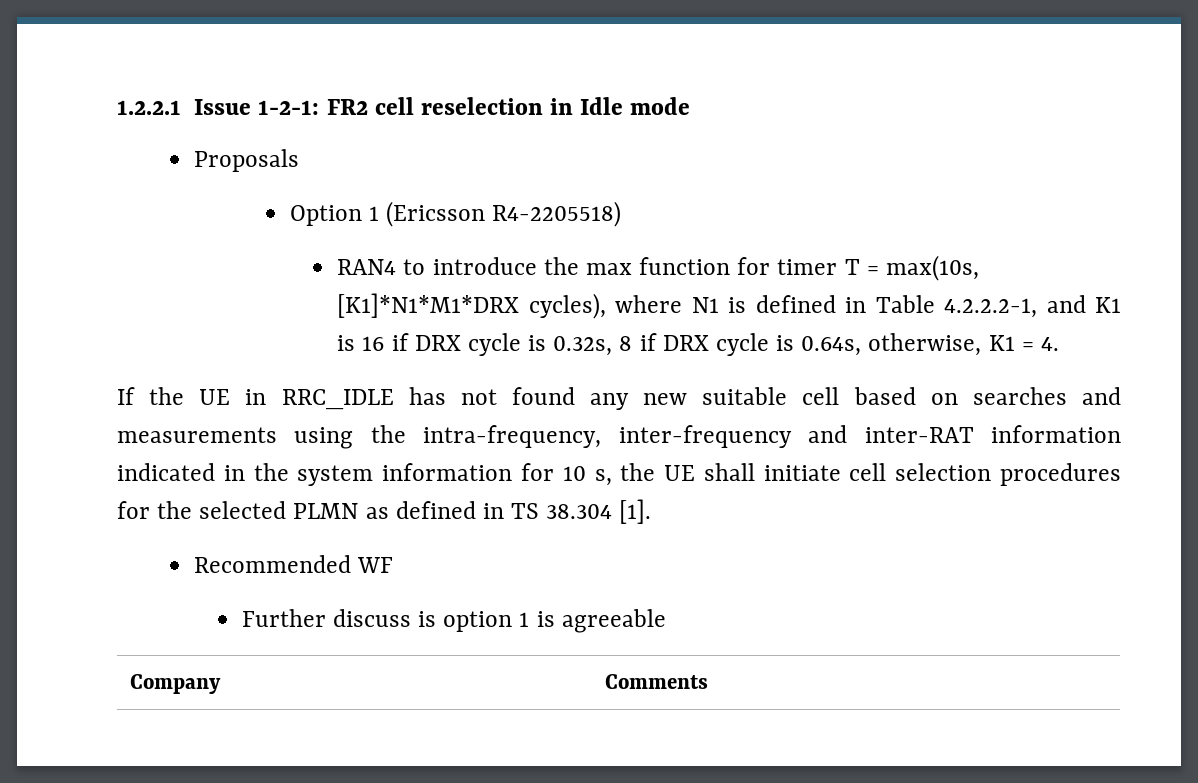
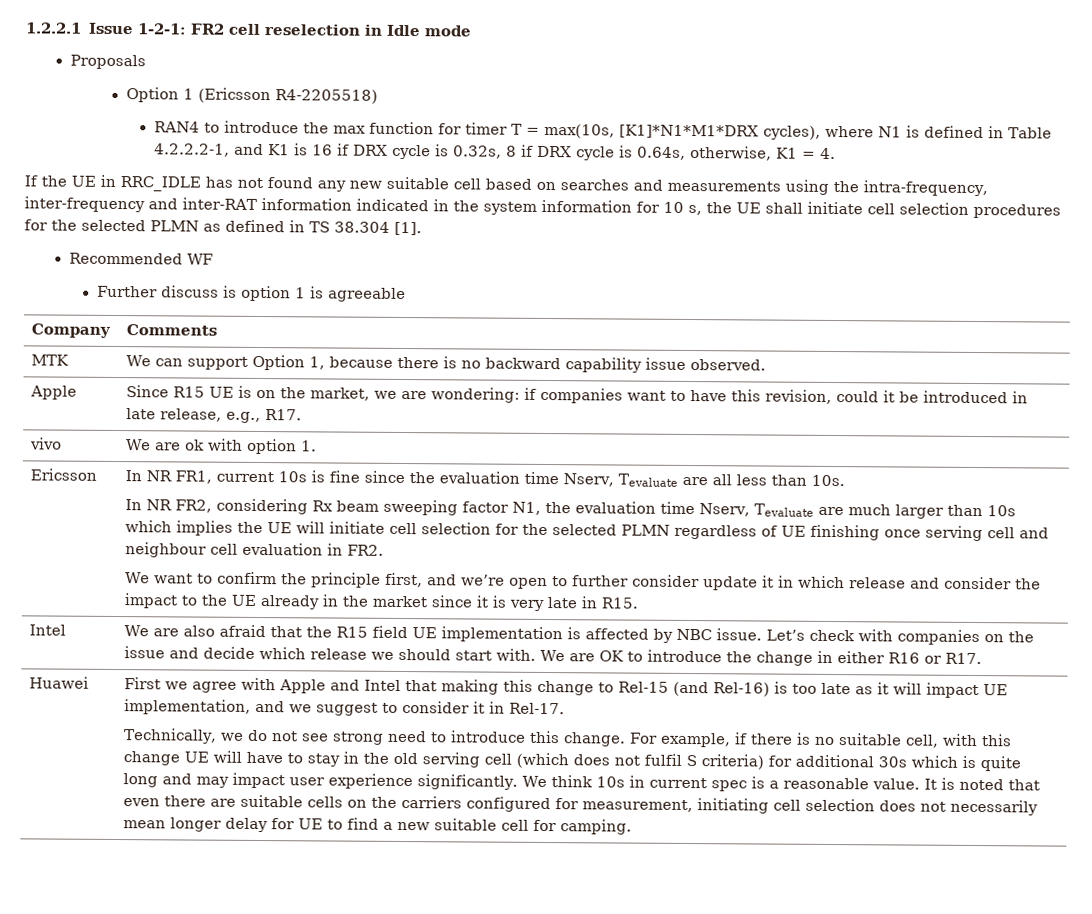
(709, 681) none -> [31,354,70,366] [126,354,767,373] [30,385,78,400] [126,385,1029,404] [126,408,303,424] [30,437,63,450] [126,438,318,455] [30,468,98,481] [125,470,846,487] [125,498,1017,519] [125,520,1050,542] [125,542,385,558] [125,571,1042,591] [124,593,640,611] [29,624,67,636] [124,624,1035,646] [124,646,983,666] [29,676,90,689] [124,677,1009,699] [124,699,566,716] [123,728,1013,748] [123,750,1022,772] [123,772,1041,792] [123,794,1039,816] [123,817,633,835] // MTK | We can support Option 1, because there is no backward capability issue observed. // Apple | Since R15 UE is on the market, we are wondering: if companies want to have this revision, could it be introduced in late release, e.g., R17. // vivo | We are ok with option 1. // Ericsson | In NR FR1, current 10s is fine since the evaluation time Nserv, Tevaluate are all less than 10s. // In NR FR2, considering Rx beam sweeping factor N1, the evaluation time Nserv, Tevaluate are much larger than 10s which implies the UE will initiate cell selection for the selected PLMN regardless of UE finishing once serving cell and neighbour cell evaluation in FR2. // We want to confirm the principle first, and we’re open to further consider update it in which release and consider the impact to the UE already in the market since it is very late in R15. // Intel | We are also afraid that the R15 field UE implementation is affected by NBC issue. Let’s check with companies on the issue and decide which release we should start with. We are OK to introduce the change in either R16 or R17. // Huawei | First we agree with Apple and Intel that making this change to Rel-15 (and Rel-16) is too late as it will impact UE implementation, and we suggest to consider it in Rel-17. // Technically, we do not see strong need to introduce this change. For example, if there is no suitable cell, with this change UE will have to stay in the old serving cell (which does not fulfil S criteria) for additional 30s which is quite long and may impact user experience significantly. We think 10s in current spec is a reasonable value. It is noted that even there are suitable cells on the carriers configured for measurement, initiating cell selection does not necessarily mean longer delay for UE to find a new suitable cell for camping.

